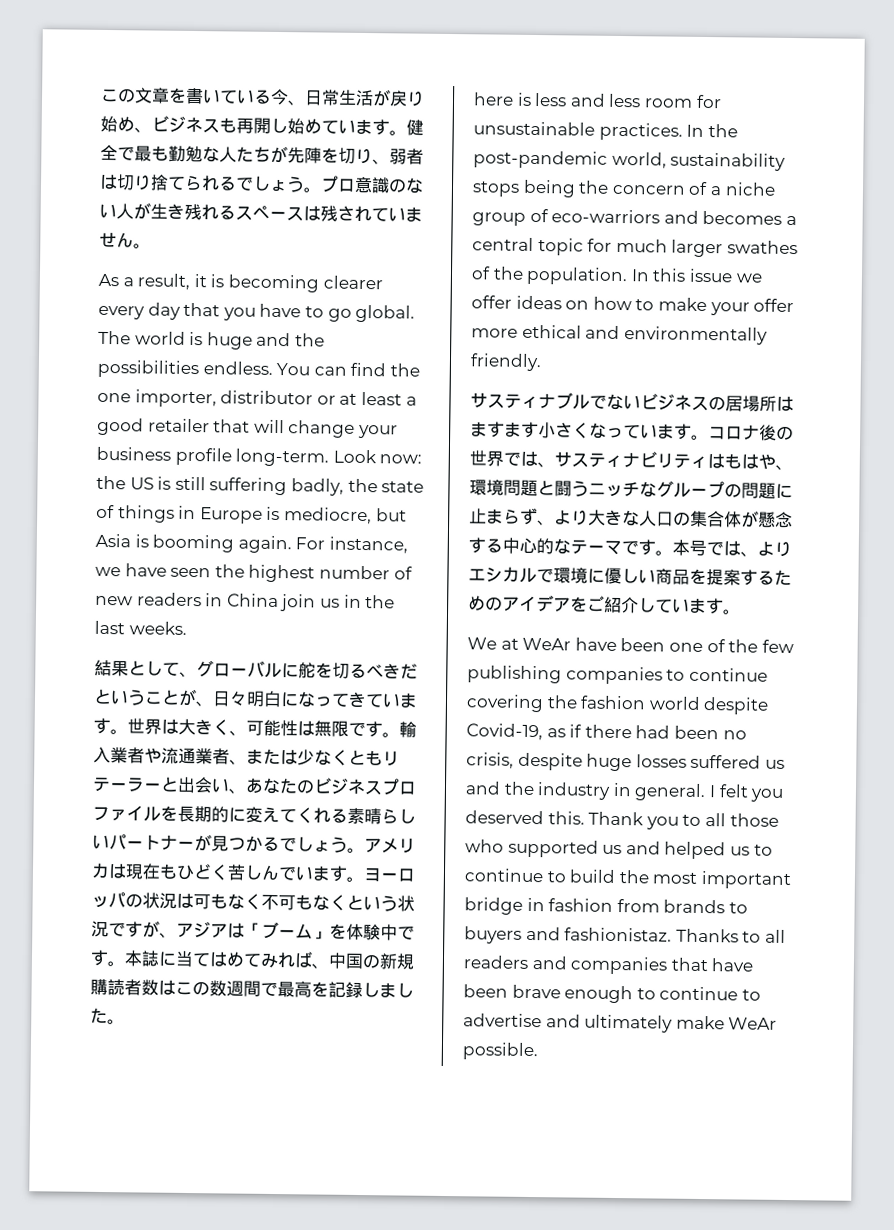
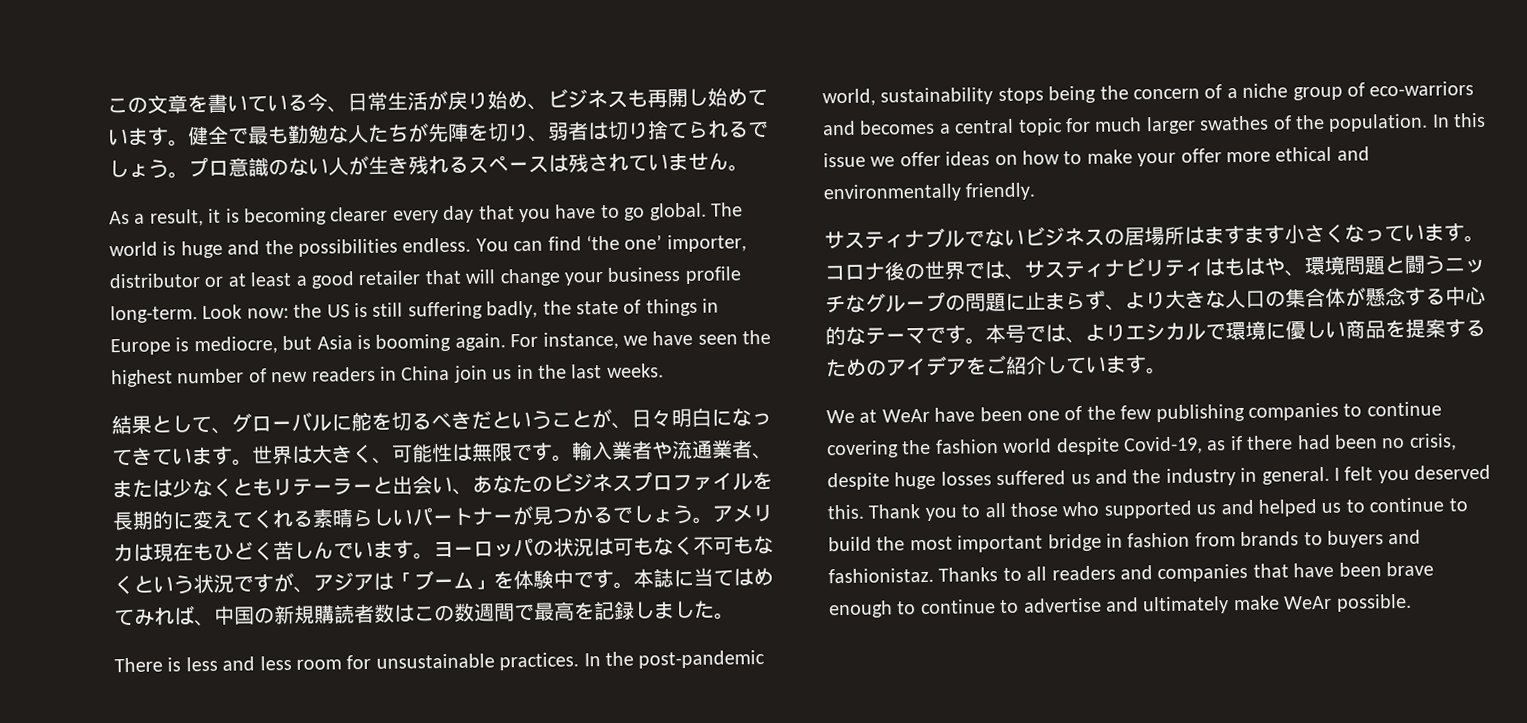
[389,363,420,377] [97,392,131,403] the one -> [585,234,663,251] ‘the one’
[473,92,514,106] here -> [114,657,163,673] There

